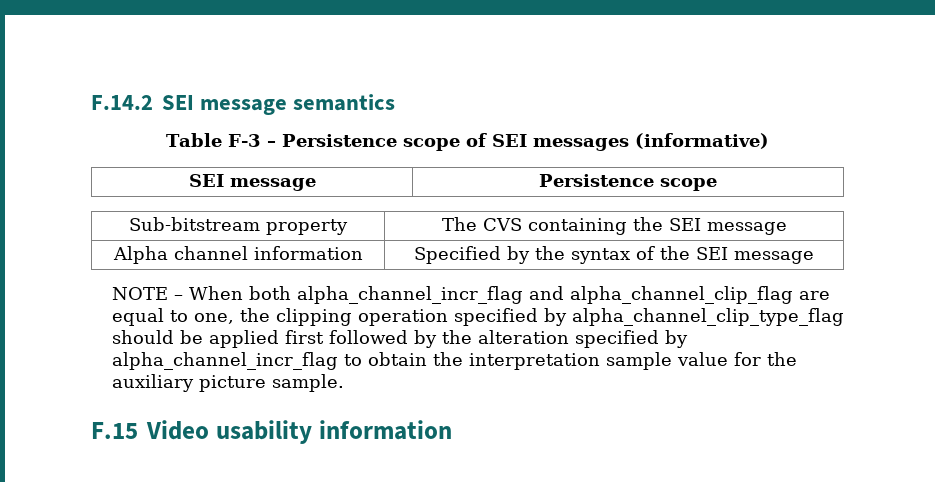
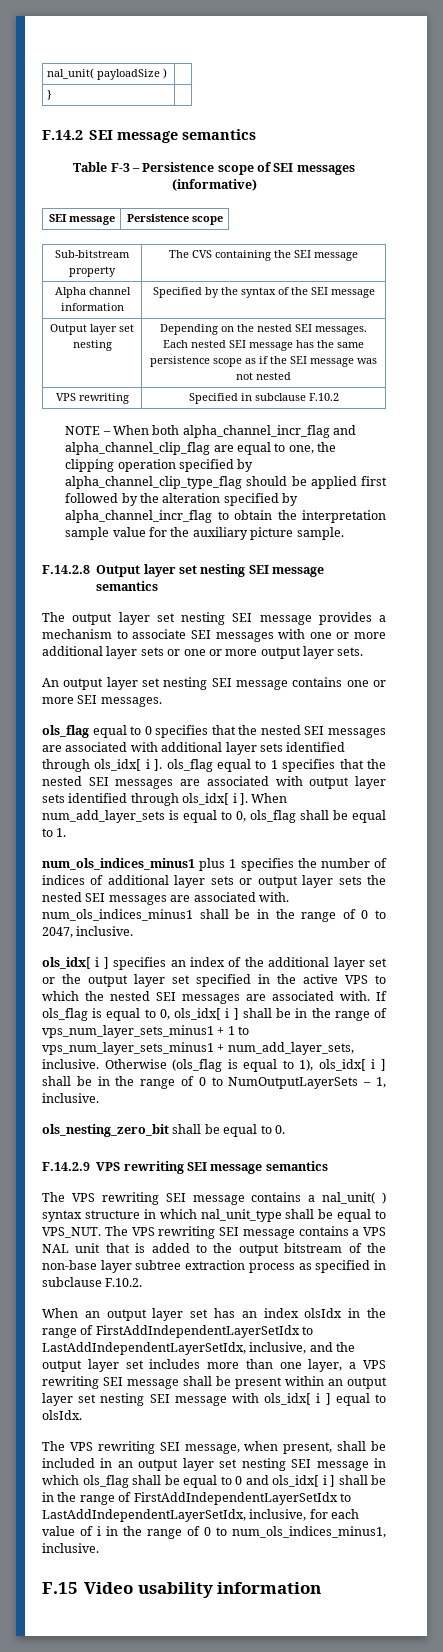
(91, 102) none -> [47,68,168,80] [47,90,53,100] nal_unit( payloadSize ) | // } | //
(814, 257) none -> [50,324,134,335] [72,340,112,351] [160,324,367,335] [163,340,364,351] [150,356,377,367] [235,372,291,380] [55,393,129,404] [188,393,339,404] // Output layer set nesting | Depending on the nested SEI messages. Each nested SEI message has the same persistence scope as if the SEI message was not nested // VPS rewriting | Specified in subclause F.10.2
(344, 383) none -> [42,564,325,577] [96,581,159,591] [42,612,386,625] [42,629,386,642] [42,646,364,659] [42,677,386,690] [42,695,162,707] [42,725,386,738] [42,742,346,755] [42,759,386,772] [42,776,387,789] [42,793,288,806] [42,810,386,823] [42,828,67,837] [42,858,387,871] [42,875,387,888] [42,892,289,905] [42,909,386,922] [42,926,134,938] [42,957,387,970] [42,974,386,987] [42,991,387,1004] [42,1008,387,1021] [42,1025,250,1038] [42,1042,354,1055] [42,1059,386,1072] [42,1076,387,1089] [42,1093,99,1103] [42,1124,285,1137] [42,1161,328,1174] [42,1192,386,1205] [42,1209,386,1222] [42,1226,386,1239] [42,1243,386,1256] [42,1260,387,1273] [42,1277,143,1287] [42,1308,387,1321] [42,1325,314,1338] [42,1342,356,1355] [42,1359,386,1372] [42,1376,387,1389] [42,1393,386,1406] [42,1410,82,1420] [42,1441,386,1454] [42,1458,387,1471] [42,1475,386,1488] [42,1492,351,1505] [42,1509,360,1522] [42,1526,386,1539] [42,1543,99,1553] // F.14.2.8 Output layer set nesting SEI message semantics // The output layer set nesting SEI message provides a mechanism to associate SEI messages with one or more additional layer sets or one or more output layer sets. // An output layer set nesting SEI message contains one or more SEI messages. // ols_flag equal to 0 specifies that the nested SEI messages are associated with additional layer sets identified through ols_idx[ i ]. ols_flag equal to 1 specifies that the nested SEI messages are associated with output layer sets identified through ols_idx[ i ]. When num_add_layer_sets is equal to 0, ols_flag shall be equal to 1. // num_ols_indices_minus1 plus 1 specifies the number of indices of additional layer sets or output layer sets the nested SEI messages are associated with. num_ols_indices_minus1 shall be in the range of 0 to 2047, inclusive. // ols_idx[ i ] specifies an index of the additional layer set or the output layer set specified in the active VPS to which the nested SEI messages are associated with. If ols_flag is equal to 0, ols_idx[ i ] shall be in the range of vps_num_layer_sets_minus1 + 1 to vps_num_layer_sets_minus1 + num_add_layer_sets, inclusive. Otherwise (ols_flag is equal to 1), ols_idx[ i ] shall be in the range of 0 to NumOutputLayerSets – 1, inclusive. // ols_nesting_zero_bit shall be equal to 0. // F.14.2.9 VPS rewriting SEI message semantics // The VPS rewriting SEI message contains a nal_unit( ) syntax structure in which nal_unit_type shall be equal to VPS_NUT. The VPS rewriting SEI message contains a VPS NAL unit that is added to the output bitstream of the non-base layer subtree extraction process as specified in subclause F.10.2. // When an output layer set has an index olsIdx in the range of FirstAddIndependentLayerSetIdx to LastAddIndependentLayerSetIdx, inclusive, and the output layer set includes more than one layer, a VPS rewriting SEI message shall be present within an output layer set nesting SEI message with ols_idx[ i ] equal to olsIdx. // The VPS rewriting SEI message, when present, shall be included in an output layer set nesting SEI message in which ols_flag shall be equal to 0 and ols_idx[ i ] shall be in the range of FirstAddIndependentLayerSetIdx to LastAddIndependentLayerSetIdx, inclusive, for each value of i in the range of 0 to num_ols_indices_minus1, inclusive.

